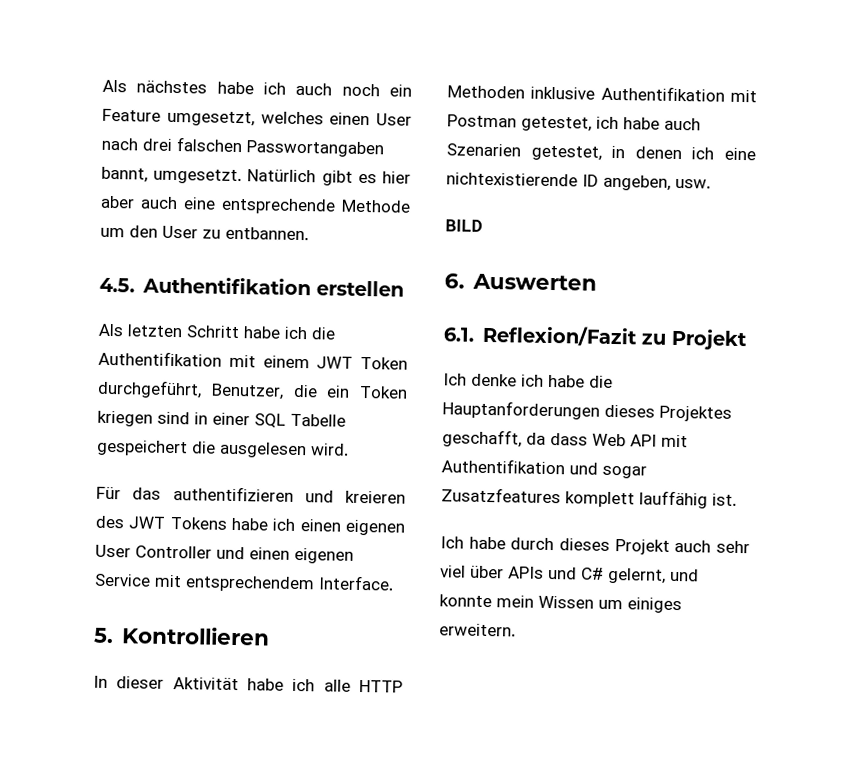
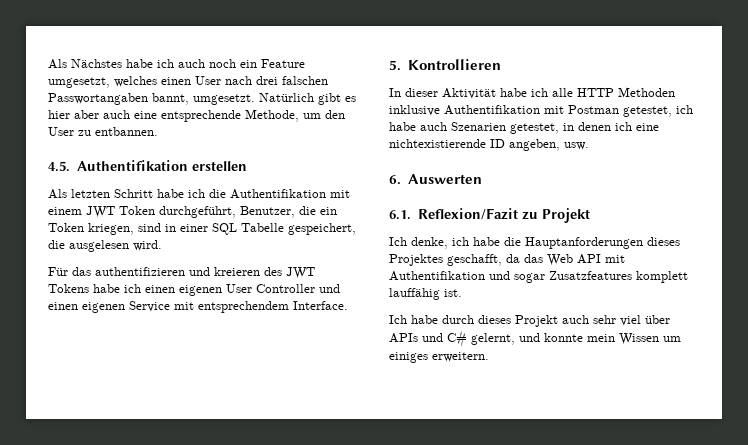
[102,79,208,94] Als nächstes -> [48,59,122,69] Als Nächstes
[341,199,411,213] Methode -> [245,109,299,122] Methode,
[97,410,153,427] kriegen -> [88,223,134,235] kriegen,
[96,439,188,457] gespeichert -> [288,223,356,235] gespeichert,
[445,219,483,232] // BILD -> (589, 146) none
[471,373,517,387] denke -> [411,237,448,249] denke,
[550,432,588,446] dass -> [524,254,543,263] das

